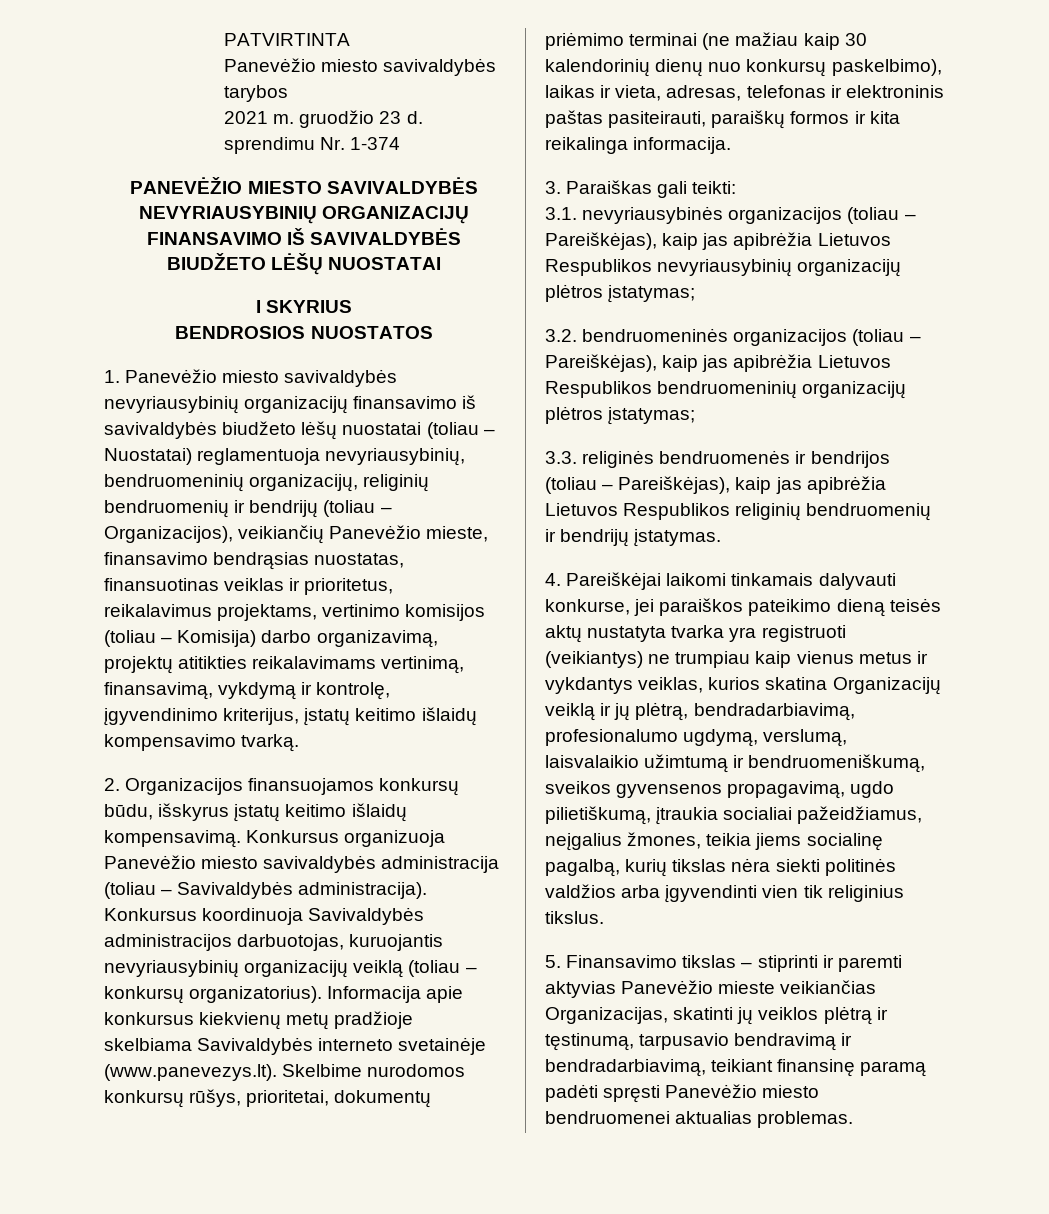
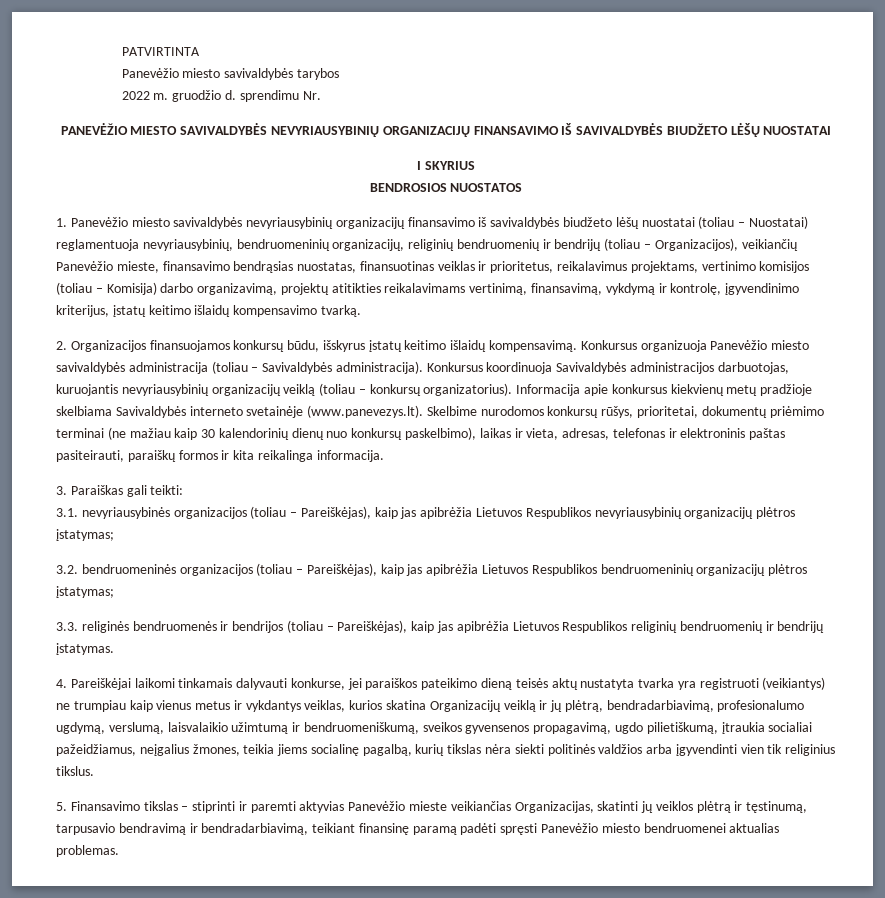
[224,111,268,124] 2021 -> [121,91,150,100] 2022
[379,111,402,124] 23 -> (222, 96) none
[350,137,401,150] 1-374 -> (321, 95) none

